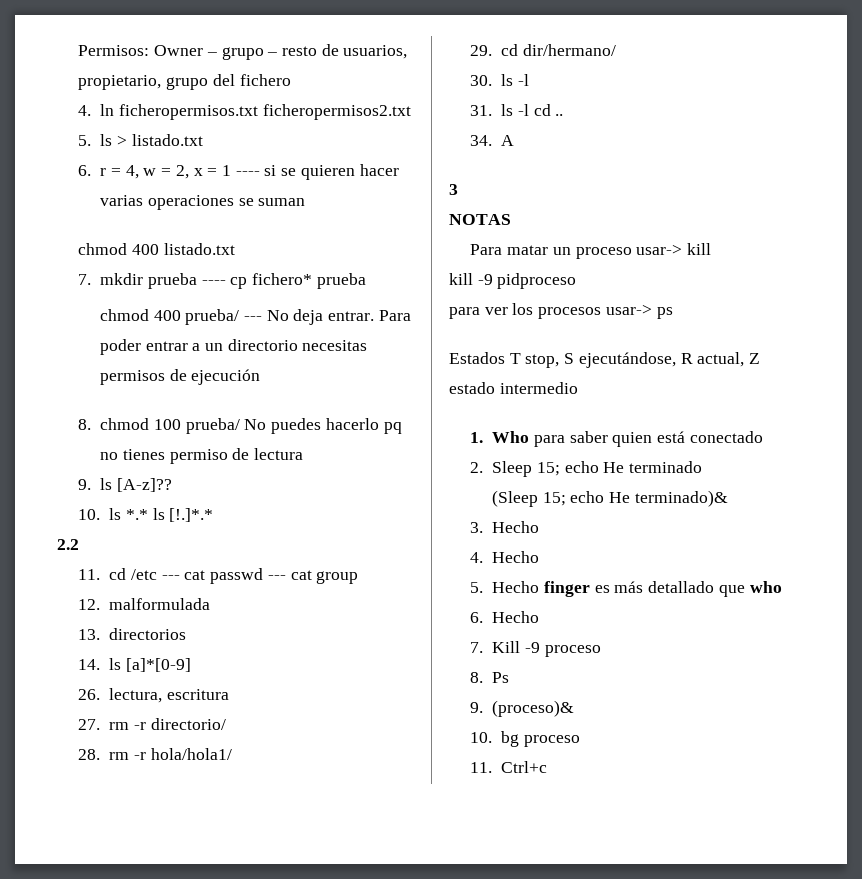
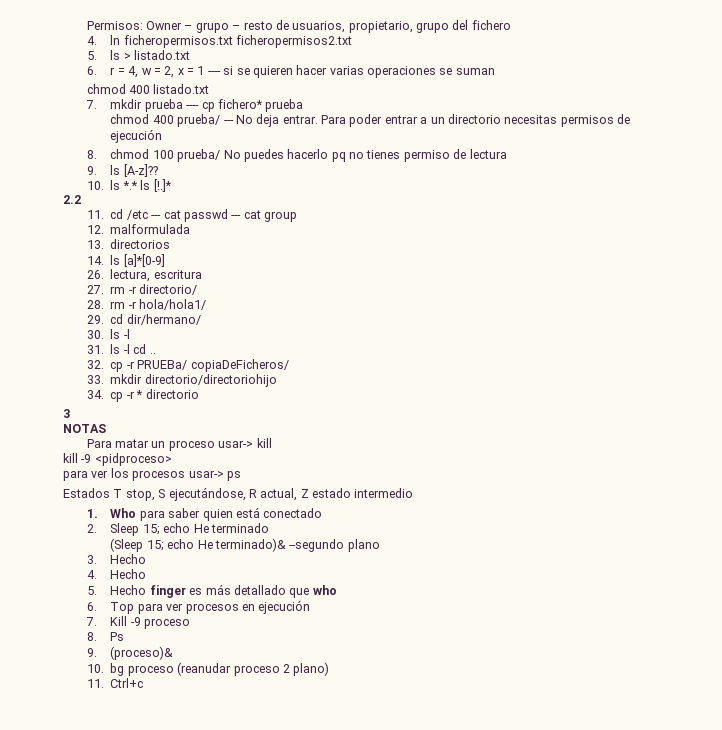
[169,508,214,522] [!.]*.* -> [153,179,172,192] [!.]*
[470,135,515,146] 34. A -> [86,359,289,372] [86,374,277,387] [86,389,199,402] 32. cp -r PRUEBa/ copiaDeFicheros/ // 33. mkdir directorio/directoriohijo // 34. cp -r * directorio
[497,273,577,289] pidproceso -> [94,453,172,466] <pidproceso>
(728, 498) none -> [289,539,380,552] --segundo plano
[492,611,540,623] Hecho -> [110,600,311,614] Top para ver procesos en ejecución
(580, 741) none -> [177,662,330,676] (reanudar proceso 2 plano)

